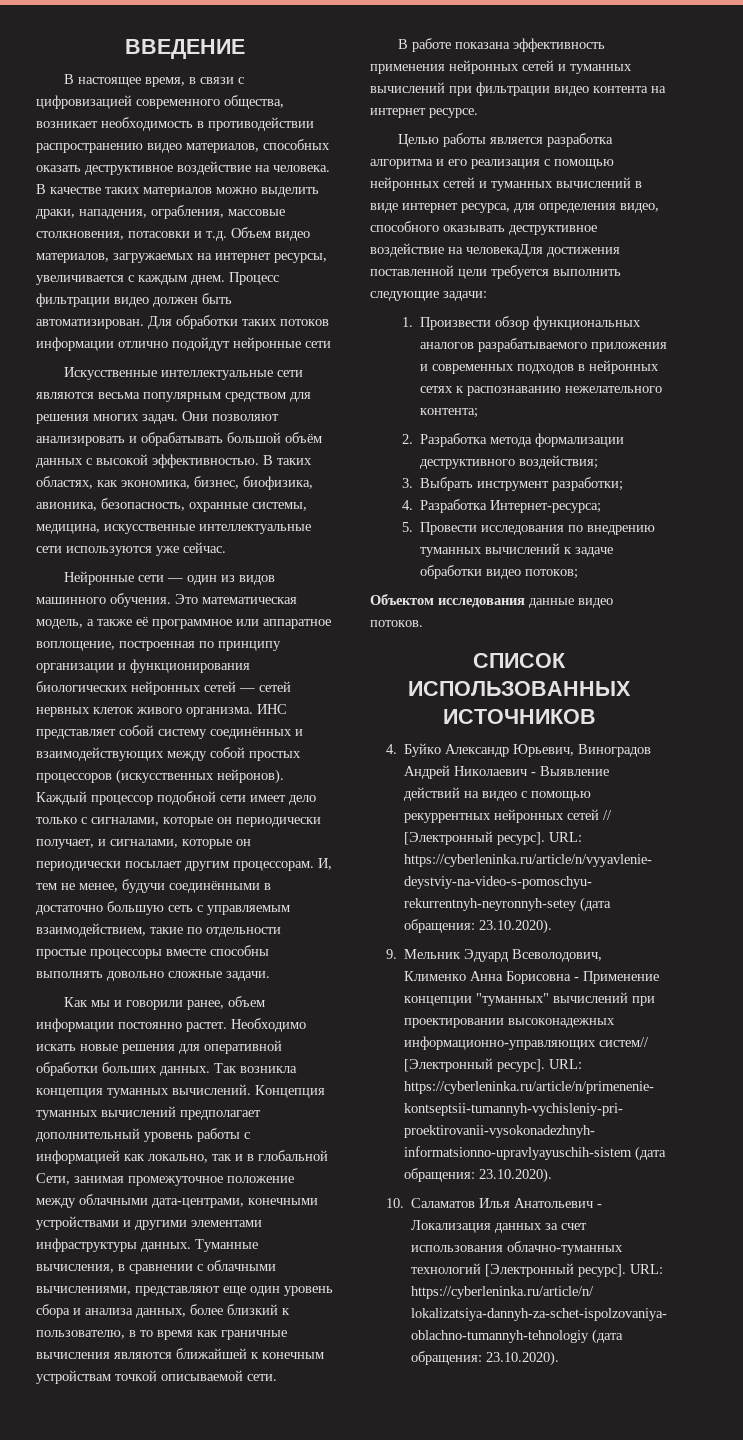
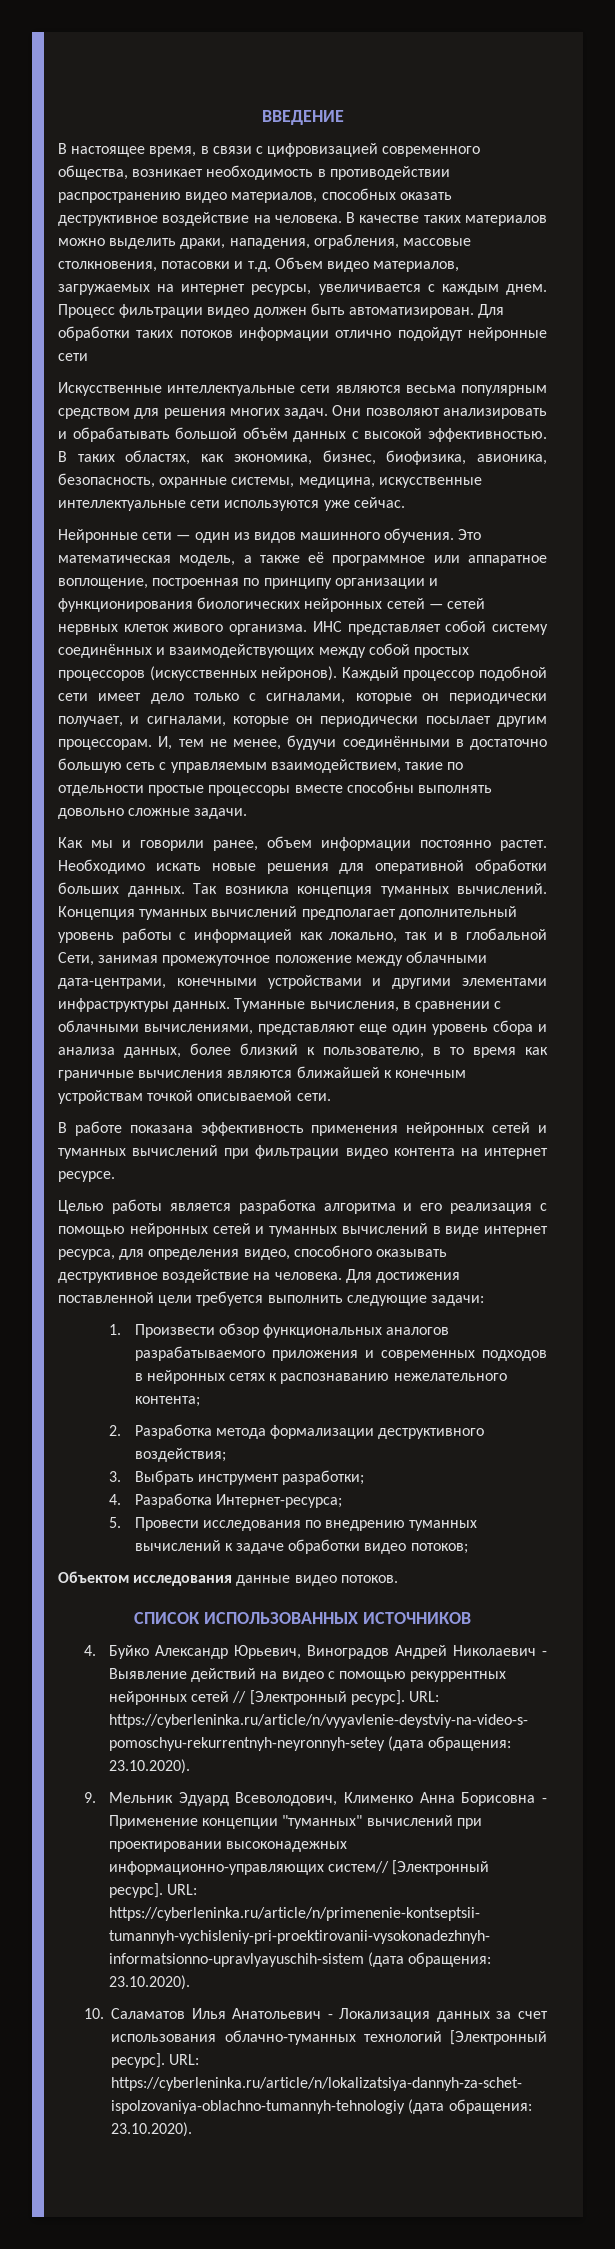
[466,244,543,257] человекаДля -> [274,1269,372,1283] человека. Для

